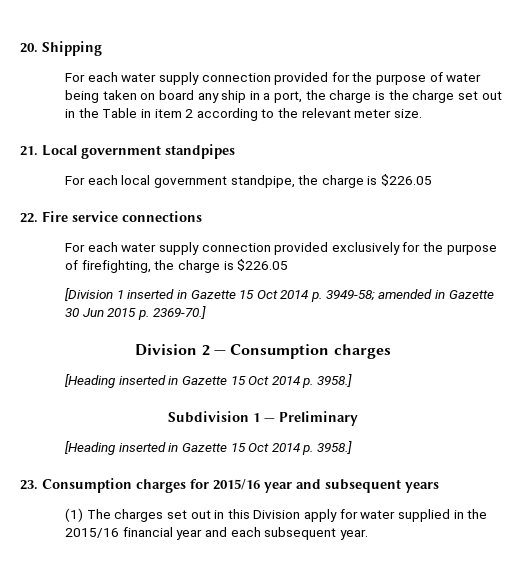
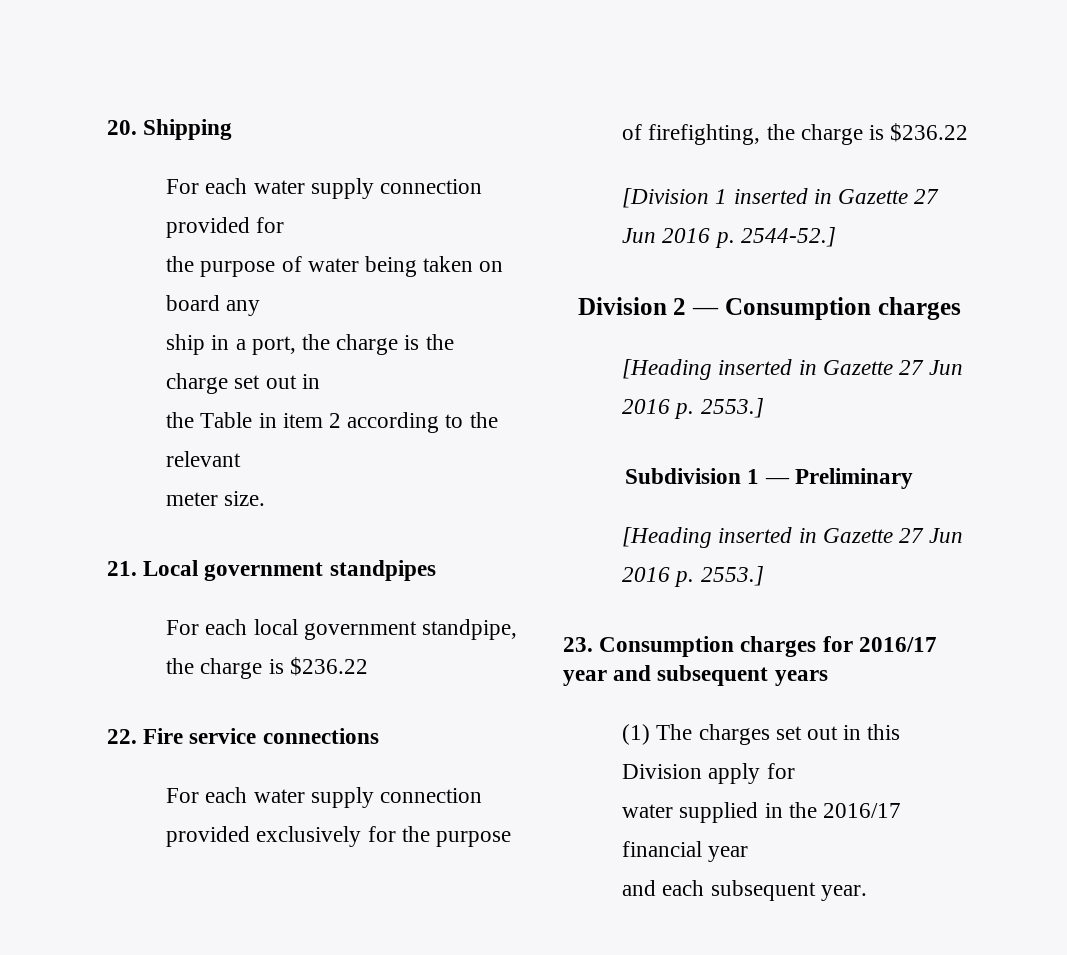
(350, 77) none -> (285, 225) //
(219, 98) none -> (261, 308) //
(75, 113) none -> (320, 381) //
(351, 113) none -> (242, 459) //
[381,174,433,186] $226.05 -> [289,657,368,676] $236.22
[237,259,289,271] $226.05 -> [890,123,969,142] $236.22
[239,289,494,302] [64,306,206,320] 15 Oct 2014 p. 3949-58; amended in Gazette 30 Jun 2015 p. 2369-70.] -> [914,189,940,204] [622,227,836,248] 27 Jun 2016 p. 2544-52.]
[230,374,353,388] 15 Oct 2014 p. 3958.] -> [898,360,964,375] [622,398,764,419] 27 Jun 2016 p. 2553.]
[230,441,353,455] 15 Oct 2014 p. 3958.] -> [898,528,964,543] [622,566,764,587] 27 Jun 2016 p. 2553.]
[213,479,260,490] 2015/16 -> [858,637,937,652] 2016/17
(358, 514) none -> (795, 771) //
[64,528,119,538] 2015/16 -> [822,803,901,818] 2016/17
(203, 534) none -> (749, 854) //

